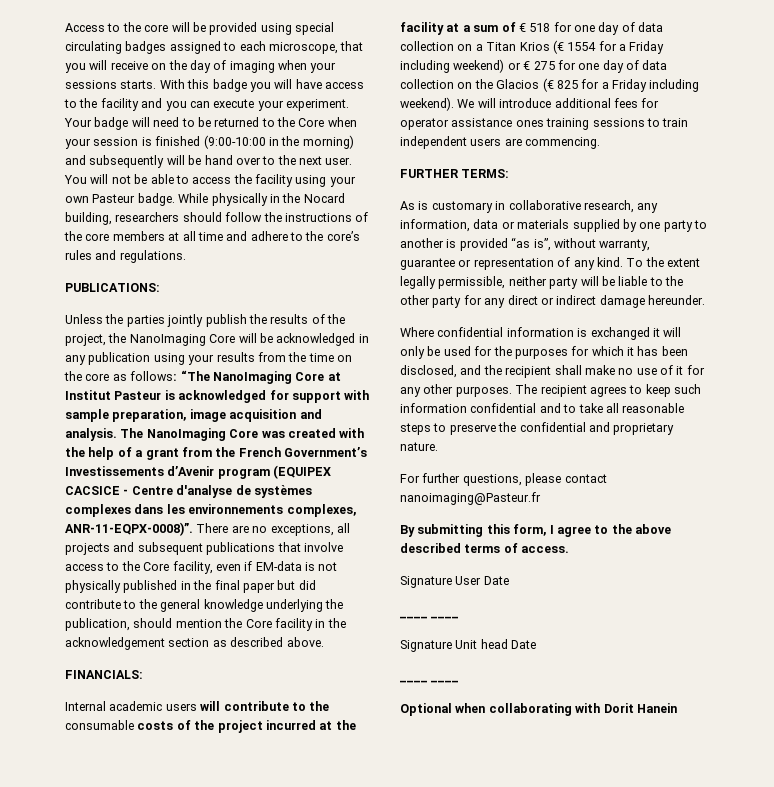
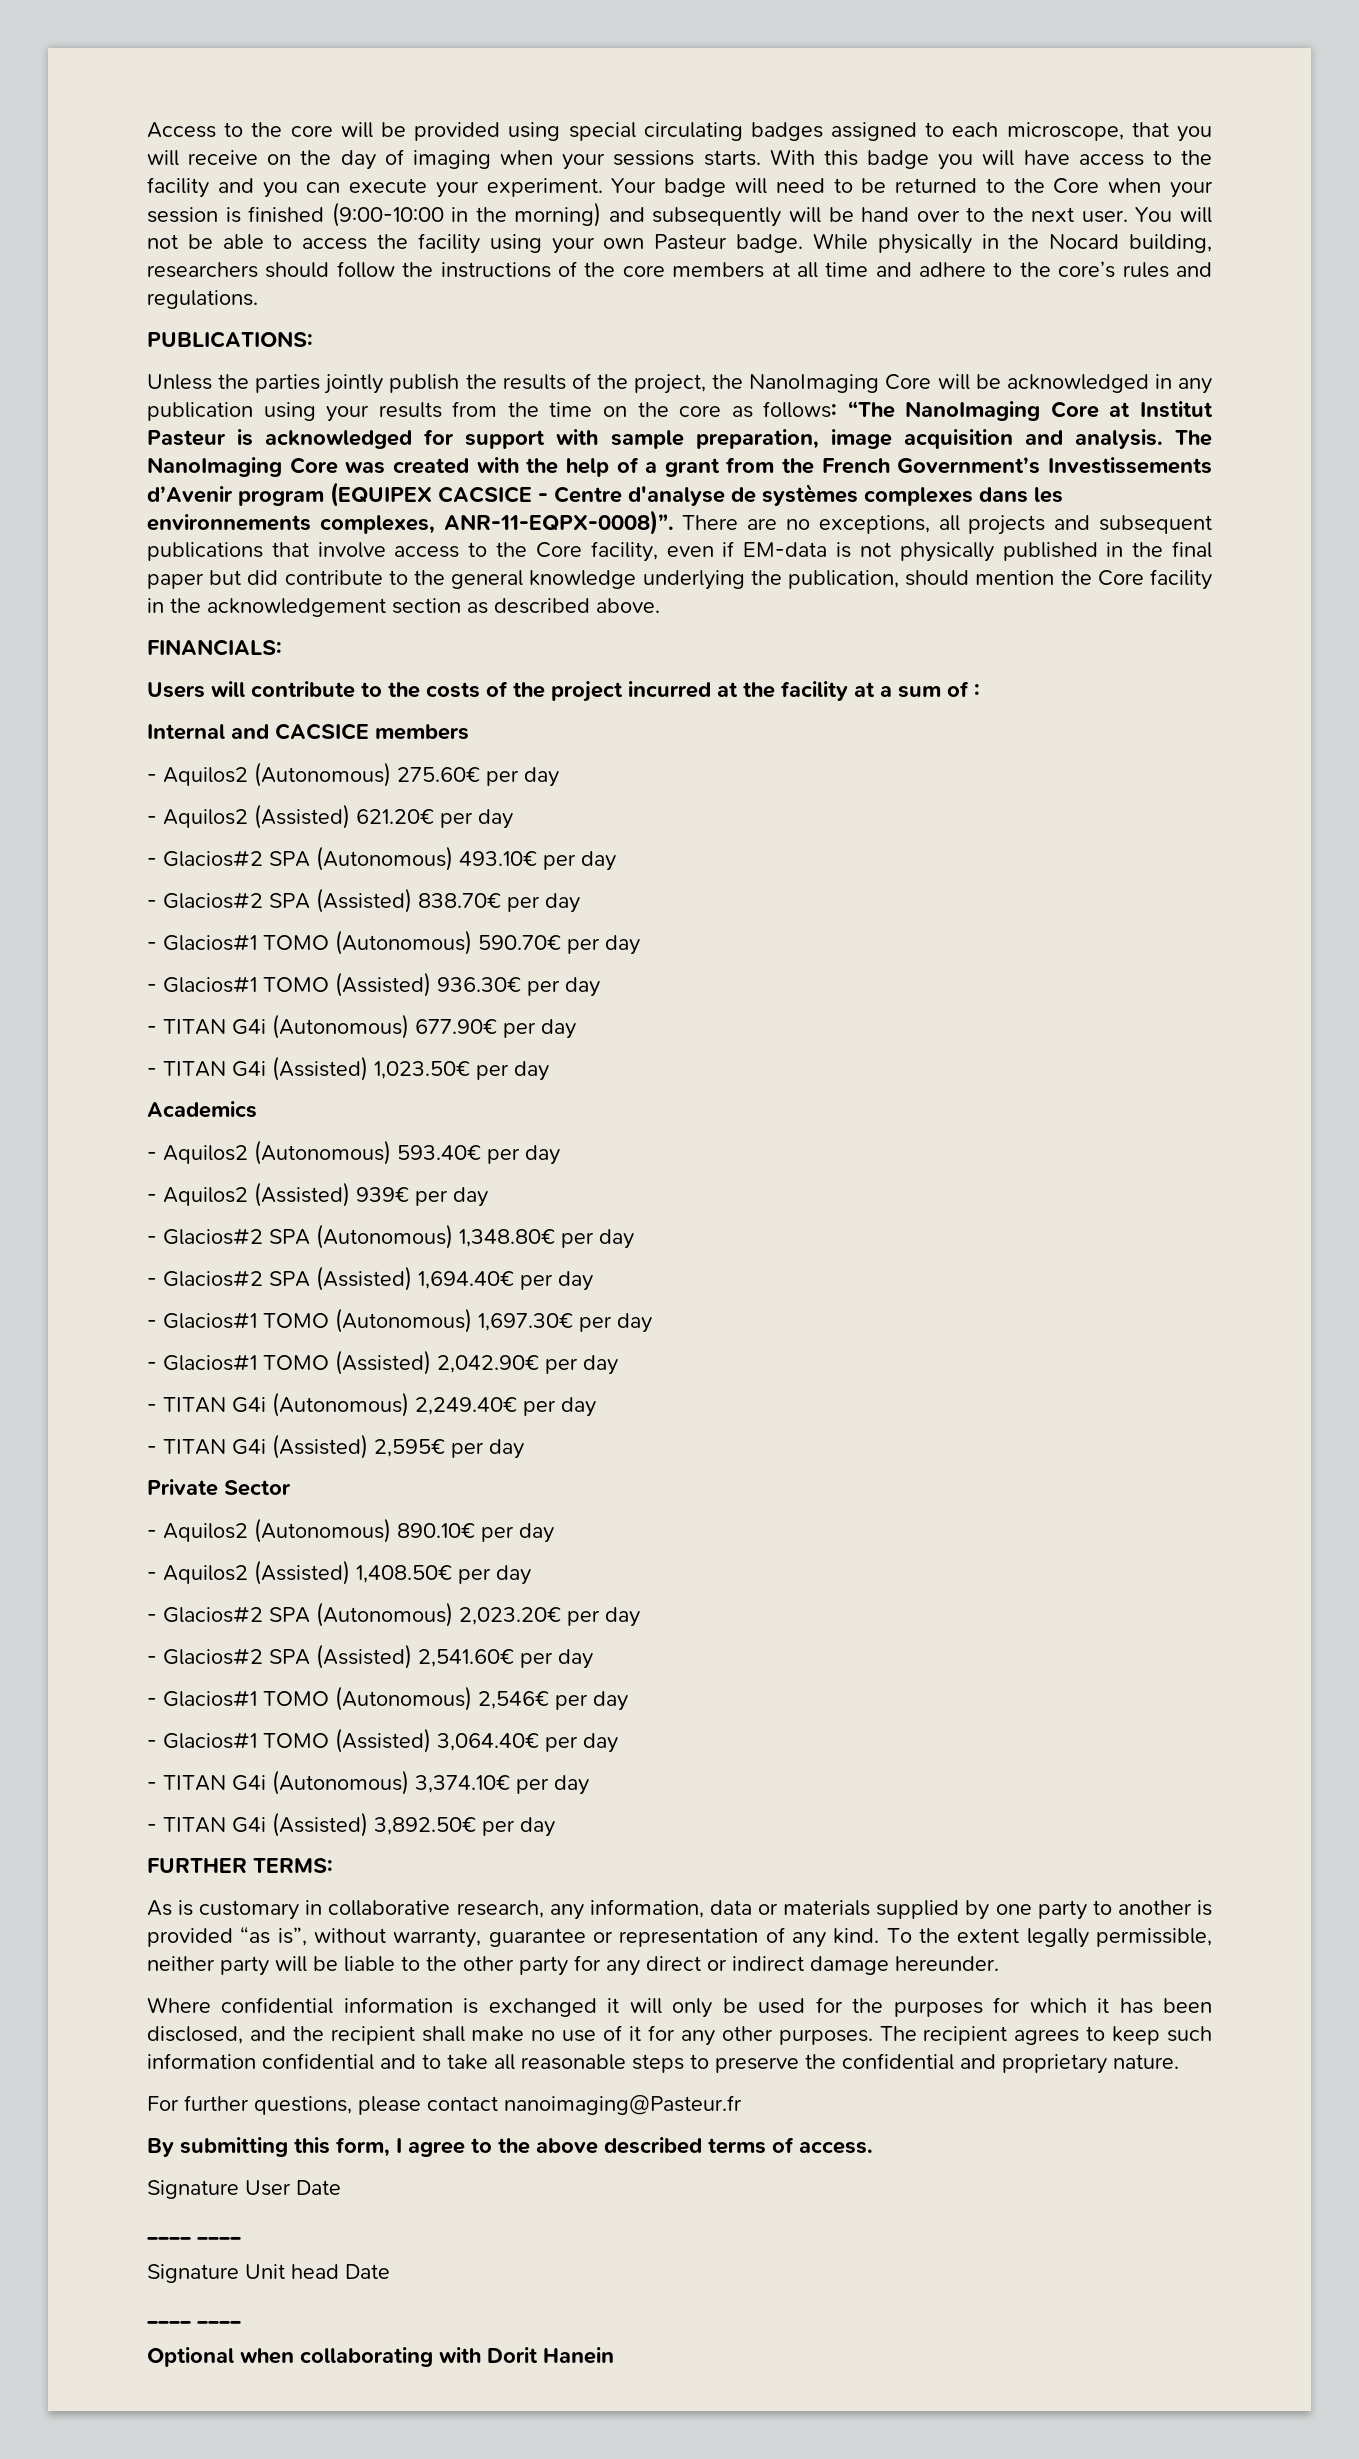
[65,701,197,711] Internal academic users -> [147,682,205,698] Users
[65,720,134,730] consumable -> (420, 690) none
[518,22,664,35] [400,40,665,54] [400,59,668,73] [400,78,700,92] [400,97,660,111] [400,118,689,130] [400,136,601,149] € 518 for one day of data collection on a Titan Krios (€ 1554 for a Friday including weekend) or € 275 for one day of data collection on the Glacios (€ 825 for a Friday including weekend). We will introduce additional fees for operator assistance ones training sessions to train independent users are commencing. -> [974,684,980,697] [147,723,469,740] [147,762,559,787] [147,804,513,829] [147,846,616,871] [147,888,580,913] [147,930,640,955] [147,972,600,997] [147,1014,576,1039] [147,1056,549,1081] [147,1101,257,1118] [147,1140,560,1165] [147,1182,488,1207] [147,1224,634,1249] [147,1266,593,1291] [147,1308,652,1333] [147,1350,618,1375] [147,1392,596,1417] [147,1434,524,1459] [147,1479,291,1496] [147,1518,554,1543] [147,1560,531,1585] [147,1602,640,1627] [147,1644,593,1669] [147,1686,628,1711] [147,1728,618,1753] [147,1770,589,1795] [147,1812,555,1837] : // Internal and CACSICE members // - Aquilos2 (Autonomous) 275.60€ per day // - Aquilos2 (Assisted) 621.20€ per day // - Glacios#2 SPA (Autonomous) 493.10€ per day // - Glacios#2 SPA (Assisted) 838.70€ per day // - Glacios#1 TOMO (Autonomous) 590.70€ per day // - Glacios#1 TOMO (Assisted) 936.30€ per day // - TITAN G4i (Autonomous) 677.90€ per day // - TITAN G4i (Assisted) 1,023.50€ per day // Academics // - Aquilos2 (Autonomous) 593.40€ per day // - Aquilos2 (Assisted) 939€ per day // - Glacios#2 SPA (Autonomous) 1,348.80€ per day // - Glacios#2 SPA (Assisted) 1,694.40€ per day // - Glacios#1 TOMO (Autonomous) 1,697.30€ per day // - Glacios#1 TOMO (Assisted) 2,042.90€ per day // - TITAN G4i (Autonomous) 2,249.40€ per day // - TITAN G4i (Assisted) 2,595€ per day // Private Sector // - Aquilos2 (Autonomous) 890.10€ per day // - Aquilos2 (Assisted) 1,408.50€ per day // - Glacios#2 SPA (Autonomous) 2,023.20€ per day // - Glacios#2 SPA (Assisted) 2,541.60€ per day // - Glacios#1 TOMO (Autonomous) 2,546€ per day // - Glacios#1 TOMO (Assisted) 3,064.40€ per day // - TITAN G4i (Autonomous) 3,374.10€ per day // - TITAN G4i (Assisted) 3,892.50€ per day

